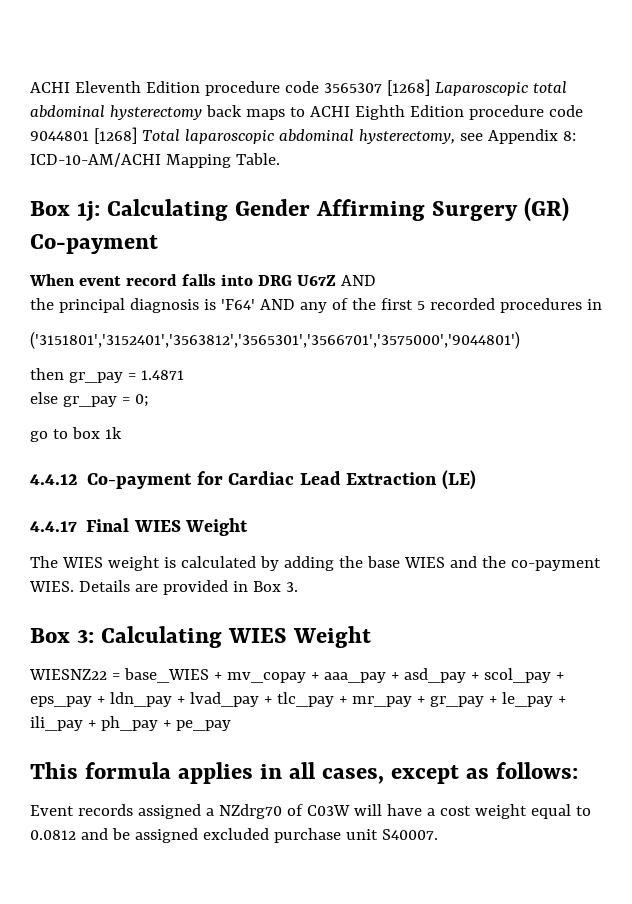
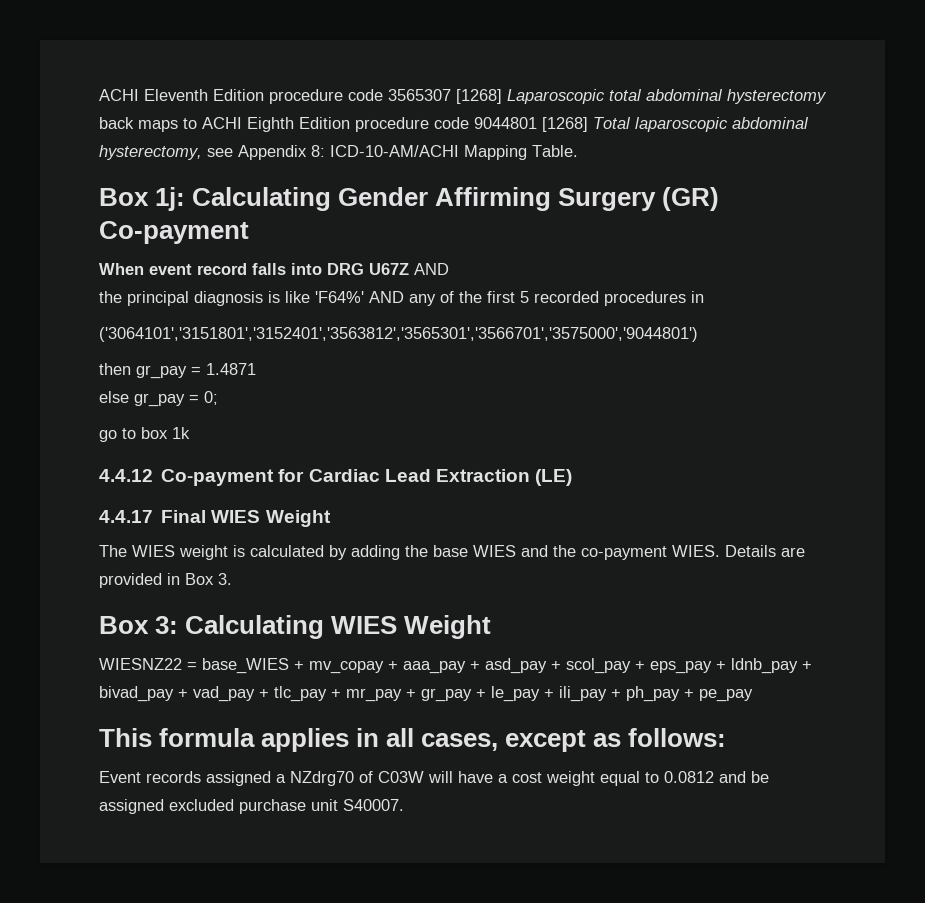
[220,299,255,310] 'F64' -> [285,291,364,303] like 'F64%'
[30,331,520,349] ('3151801','3152401','3563812','3565301','3566701','3575000','9044801') -> [99,327,698,342] ('3064101','3151801','3152401','3563812','3565301','3566701','3575000','9044801')
[109,692,259,707] ldn_pay + lvad_pay -> [731,658,812,674] [99,686,255,702] ldnb_pay + bivad_pay + vad_pay

